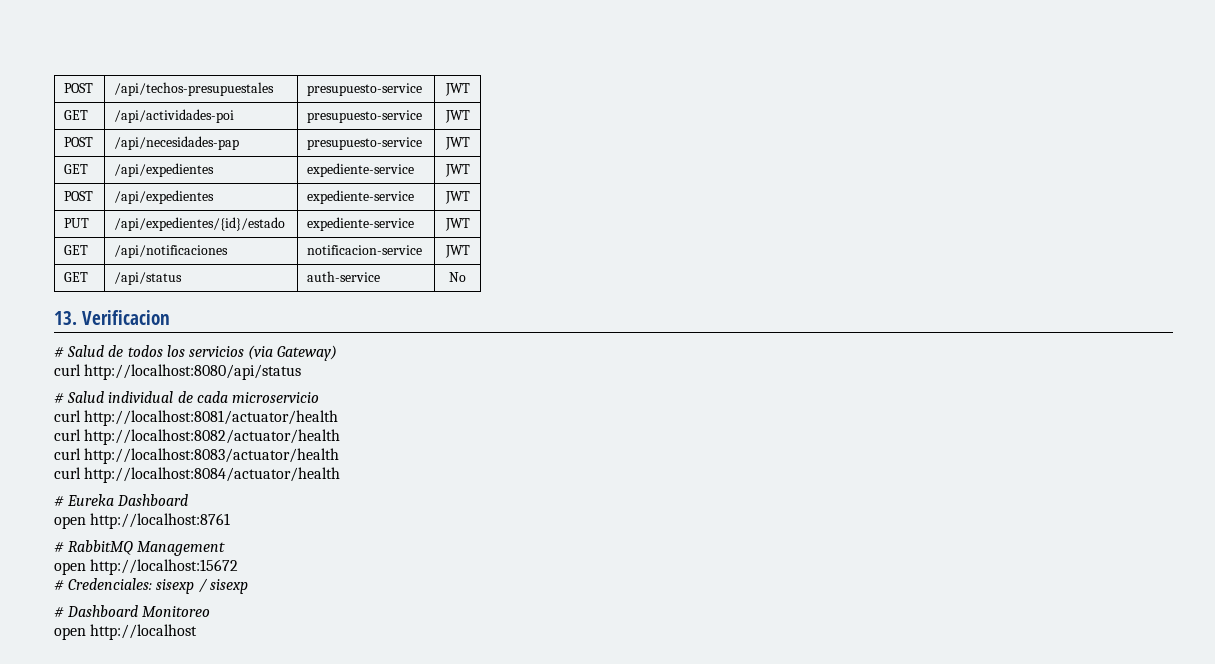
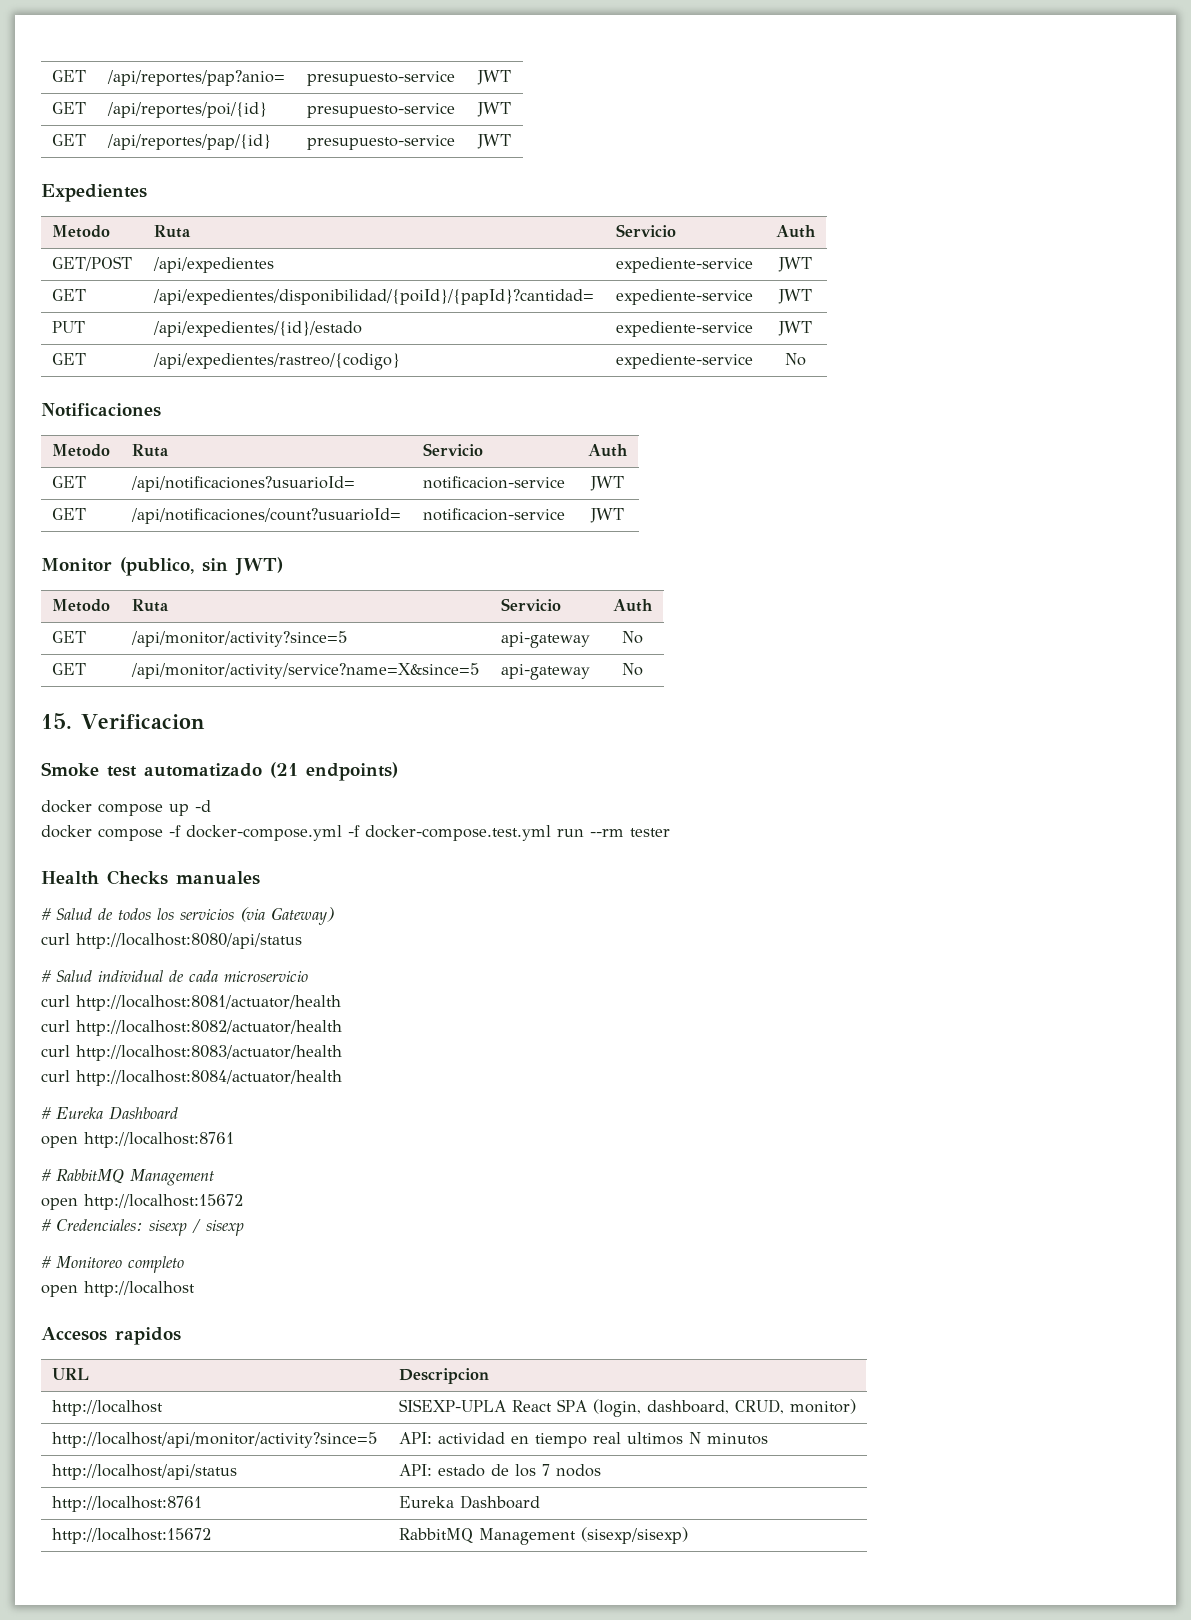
[64,83,94,93] [114,82,275,96] [307,83,423,96] [444,83,470,96] [64,110,89,120] [114,109,235,123] [307,110,423,123] [444,110,470,123] [64,137,94,147] [114,136,240,150] [307,137,423,150] [444,137,470,150] [64,164,89,174] [114,163,215,177] [307,163,415,177] [444,164,470,177] [64,191,94,201] [114,190,215,204] POST | /api/techos-presupuestales | presupuesto-service | JWT // GET | /api/actividades-poi | presupuesto-service | JWT // POST | /api/necesidades-pap | presupuesto-service | JWT // GET | /api/expedientes | expediente-service | JWT // POST | /api/expedientes -> [51,70,86,82] [106,70,285,86] [306,71,455,86] [477,70,511,85] [51,102,86,114] [106,102,267,118] [306,103,455,118] [477,102,511,117] [51,134,86,146] [106,134,271,150] [306,135,455,150] [477,134,511,149] [41,184,147,202] [51,225,110,238] [153,225,191,238] [615,224,676,237] [776,225,816,238] [51,256,132,271] [152,257,274,273] [615,257,753,273] [778,257,812,272] [51,289,86,301] [152,289,594,305] GET | /api/reportes/pap?anio= | presupuesto-service | JWT // GET | /api/reportes/poi/{id} | presupuesto-service | JWT // GET | /api/reportes/pap/{id} | presupuesto-service | JWT // Expedientes // Metodo | Ruta | Servicio | Auth // GET/POST | /api/expedientes | expediente-service | JWT // GET | /api/expedientes/disponibilidad/{poiId}/{papId}?cantidad=
[114,245,229,258] [307,245,423,255] [444,245,470,258] [64,272,89,282] [114,272,183,285] [307,271,381,282] [449,272,466,282] [54,311,77,325] /api/notificaciones | notificacion-service | JWT // GET | /api/status | auth-service | No // 13. -> [152,353,400,370] [615,353,753,369] [785,353,806,366] [41,403,161,417] [51,444,110,457] [131,444,169,457] [422,443,483,456] [588,444,628,457] [51,476,86,488] [130,476,355,492] [422,476,565,489] [590,476,624,491] [51,508,86,520] [130,508,401,524] [422,508,565,521] [590,508,624,523] [41,557,283,576] [51,599,110,612] [131,599,169,612] [500,598,561,611] [613,599,653,612] [51,631,86,643] [130,631,347,647] [500,632,590,648] [622,631,643,644] [51,663,86,675] [130,663,479,679] [500,664,590,680] [622,663,643,676] [41,713,72,729] /api/expedientes/rastreo/{codigo} | expediente-service | No // Notificaciones // Metodo | Ruta | Servicio | Auth // GET | /api/notificaciones?usuarioId= | notificacion-service | JWT // GET | /api/notificaciones/count?usuarioId= | notificacion-service | JWT // Monitor (publico, sin JWT) // Metodo | Ruta | Servicio | Auth // GET | /api/monitor/activity?since=5 | api-gateway | No // GET | /api/monitor/activity/service?name=X&since=5 | api-gateway | No // 15.
(170, 317) none -> [41,762,398,781] [41,800,211,816] [41,825,670,841] [41,870,260,885] // Smoke test automatizado (21 endpoints) // docker compose up -d // docker compose -f docker-compose.yml -f docker-compose.test.yml run --rm tester // Health Checks manuales
[67,605,139,617] Dashboard -> (52, 1262) none
(211, 611) none -> [128,1256,184,1273] completo
(198, 632) none -> [41,1327,181,1345] [51,1368,89,1380] [398,1368,489,1384] [51,1400,163,1416] [398,1399,856,1417] [51,1432,377,1448] [398,1432,768,1448] [51,1464,237,1480] [398,1464,601,1477] [51,1496,202,1512] [398,1495,540,1509] [51,1528,211,1544] [398,1527,688,1545] // Accesos rapidos // URL | Descripcion // http://localhost | SISEXP-UPLA React SPA (login, dashboard, CRUD, monitor) // http://localhost/api/monitor/activity?since=5 | API: actividad en tiempo real ultimos N minutos // http://localhost/api/status | API: estado de los 7 nodos // http://localhost:8761 | Eureka Dashboard // http://localhost:15672 | RabbitMQ Management (sisexp/sisexp)

